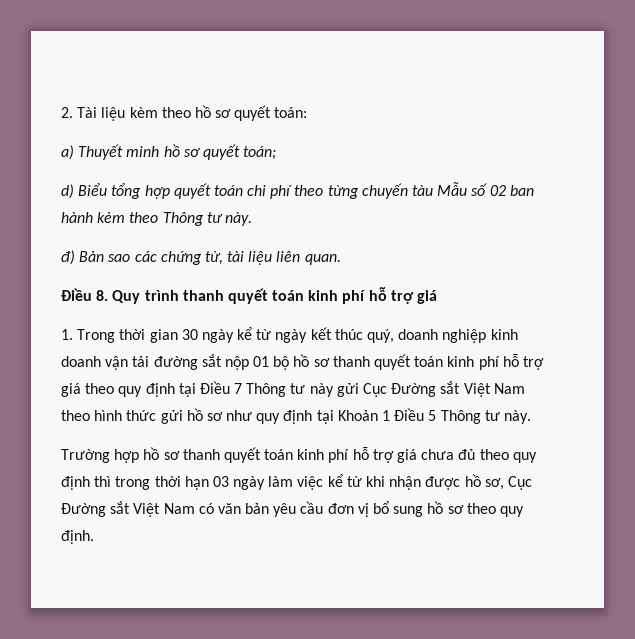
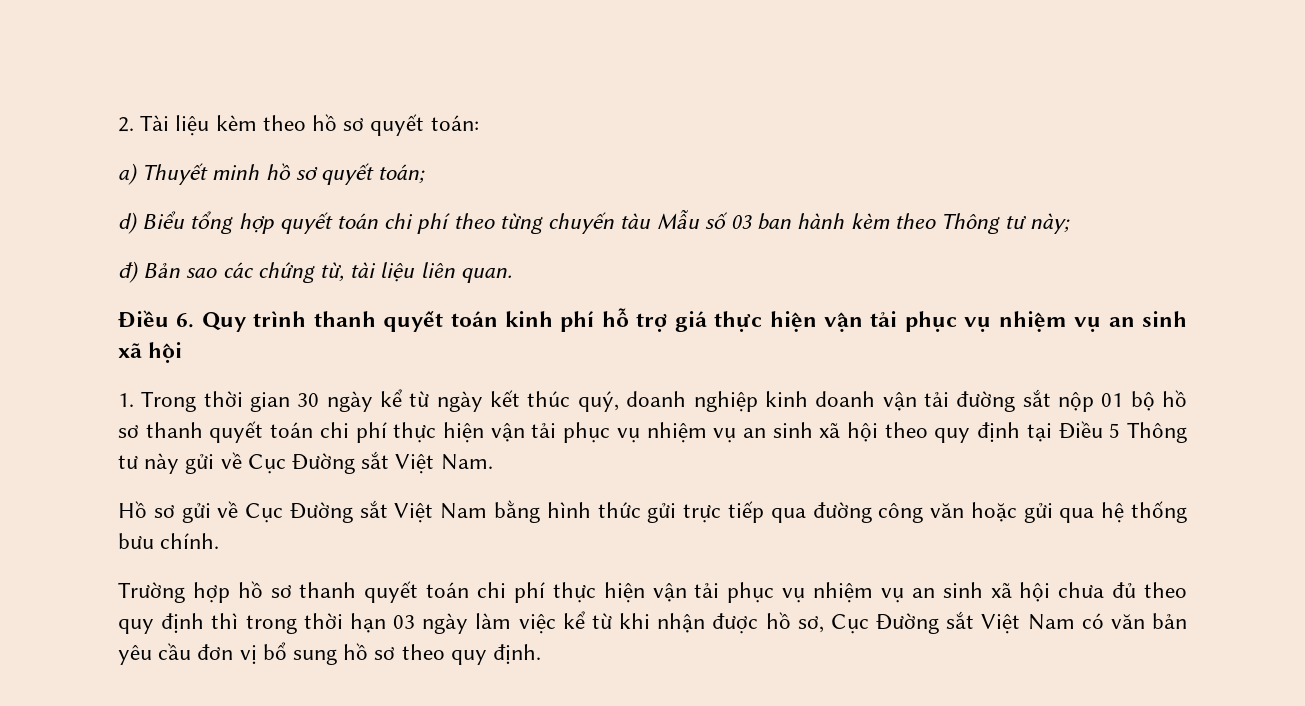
[489,185,506,196] 02 -> [730,215,752,229] 03
[224,212,252,226] này. -> [1030,213,1071,234] này;
[96,290,109,301] 8. -> [176,313,195,328] 6.
(438, 297) none -> [714,311,1188,332] [118,342,183,363] thực hiện vận tải phục vụ nhiệm vụ an sinh xã hội
[447,354,544,370] [61,383,81,397] kinh phí hỗ trợ giá -> [319,422,879,443] chi phí thực hiện vận tải phục vụ nhiệm vụ an sinh xã hội
[234,383,243,394] 7 -> [1109,423,1121,438] 5
[363,381,525,397] [61,410,90,421] Cục Đường sắt Việt Nam theo -> [220,451,493,474] [118,500,541,523] về Cục Đường sắt Việt Nam. // Hồ sơ gửi về Cục Đường sắt Việt Nam bằng
[186,408,531,424] hồ sơ như quy định tại Khoản 1 Điều 5 Thông tư này. -> [683,501,1187,523] [118,533,220,549] trực tiếp qua đường công văn hoặc gửi qua hệ thống bưu chính.
[297,447,418,463] kinh phí hỗ trợ giá -> [477,582,1051,603] chi phí thực hiện vận tải phục vụ nhiệm vụ an sinh xã hội

